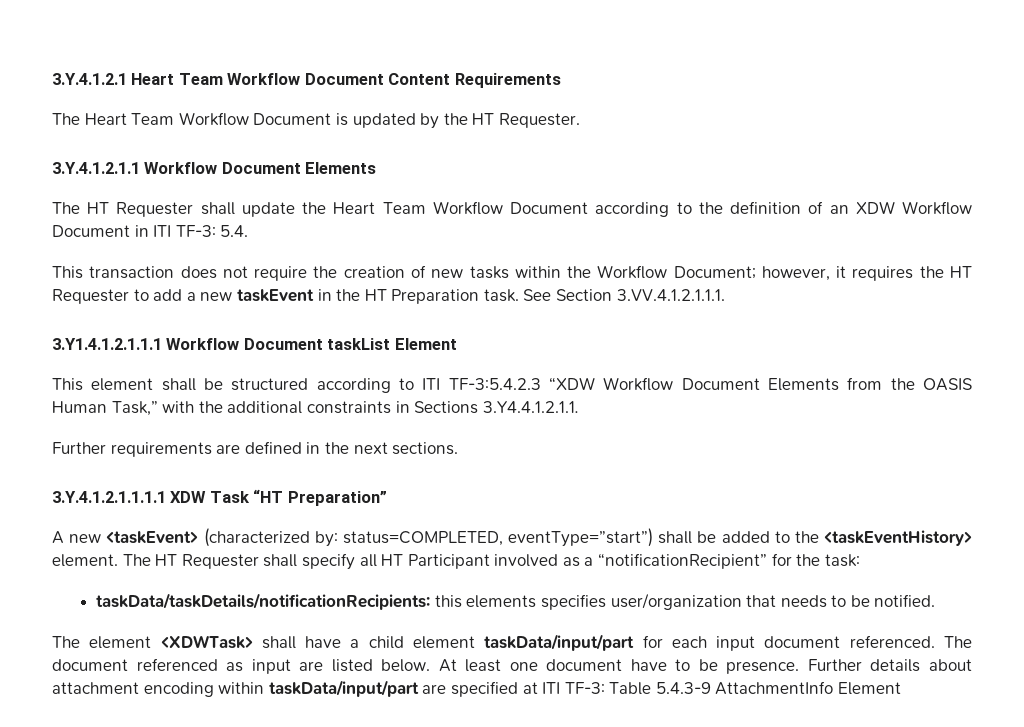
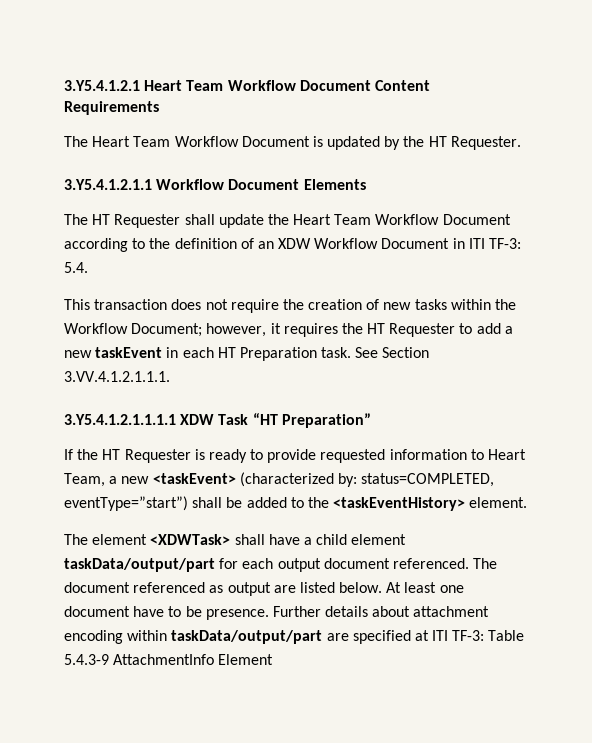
[52,73,127,85] 3.Y.4.1.2.1 -> [64,80,140,91] 3.Y5.4.1.2.1
[52,162,140,174] 3.Y.4.1.2.1.1 -> [64,179,152,190] 3.Y5.4.1.2.1.1
[336,289,361,301] the -> [182,347,214,358] each
[52,338,457,350] [52,377,973,393] [52,401,579,416] [52,441,459,457] [52,489,387,506] [52,531,64,544] 3.Y1.4.1.2.1.1.1 Workflow Document taskList Element // This element shall be structured according to ITI TF-3:5.4.2.3 “XDW Workflow Document Elements from the OASIS Human Task,” with the additional constraints in Sections 3.Y4.4.1.2.1.1. // Further requirements are defined in the next sections. // 3.Y.4.1.2.1.1.1.1 XDW Task “HT Preparation” // A -> [64,413,371,428] [64,449,527,463] [64,473,118,487] 3.Y5.4.1.2.1.1.1.1 XDW Task “HT Preparation” // If the HT Requester is ready to provide requested information to Heart Team, a
[122,553,860,570] [96,593,936,610] The HT Requester shall specify all HT Participant involved as a “notificationRecipient” for the task: // taskData/taskDetails/notificationRecipients: this elements specifies user/organization that needs to be notified. -> (528, 502) none
[484,634,635,651] taskData/input/part -> [64,558,215,572] taskData/output/part
[716,636,756,651] input -> [277,558,321,572] output
[251,659,291,674] input -> [227,582,271,596] output
[268,680,419,697] taskData/input/part -> [171,630,323,644] taskData/output/part

